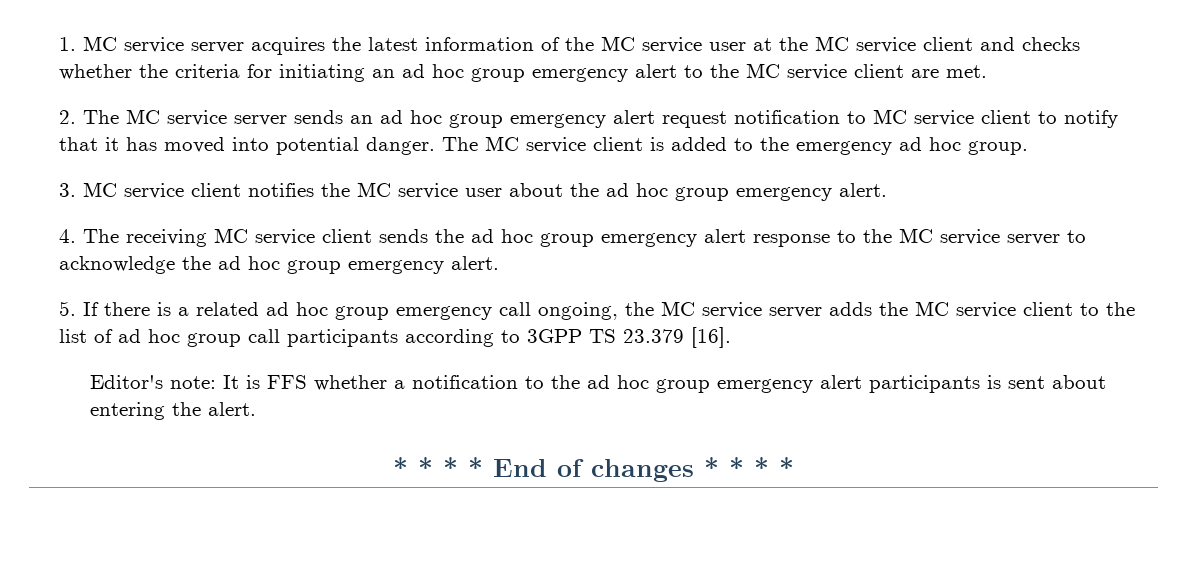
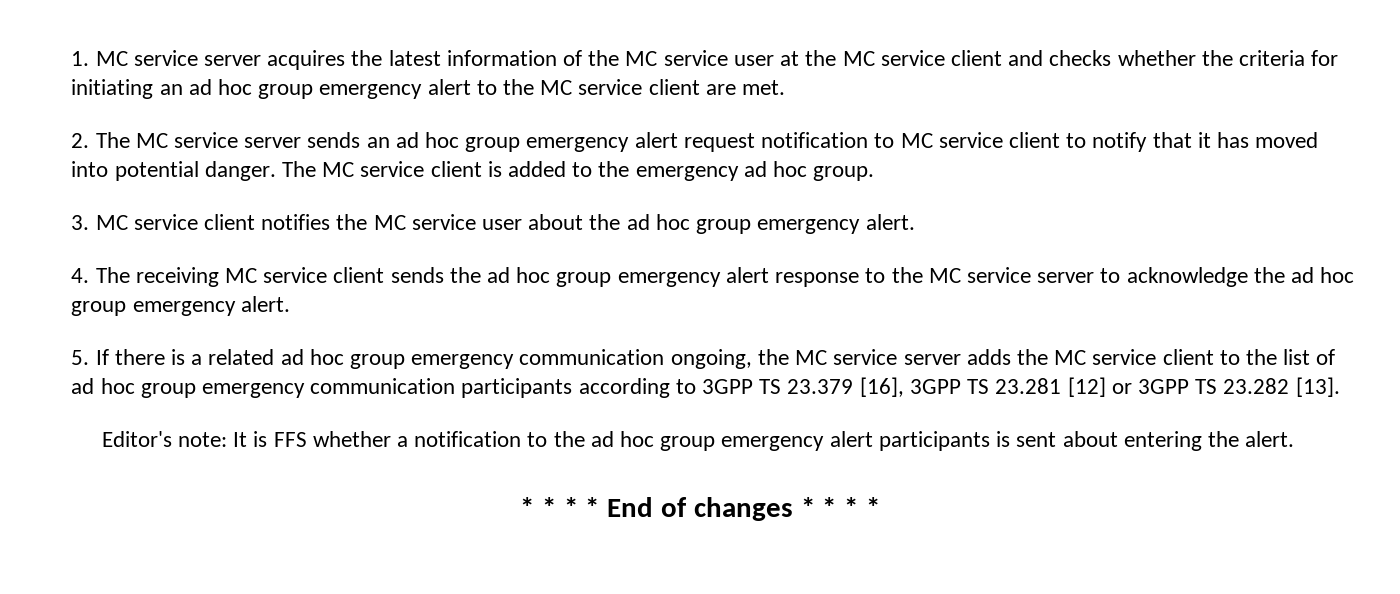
[499,302,532,316] call -> [519,349,665,365] communication
[248,329,281,343] call -> [201,378,456,398] emergency communication
[691,327,732,348] [16]. -> [859,377,1340,397] [16], 3GPP TS 23.281 [12] or 3GPP TS 23.282 [13].

